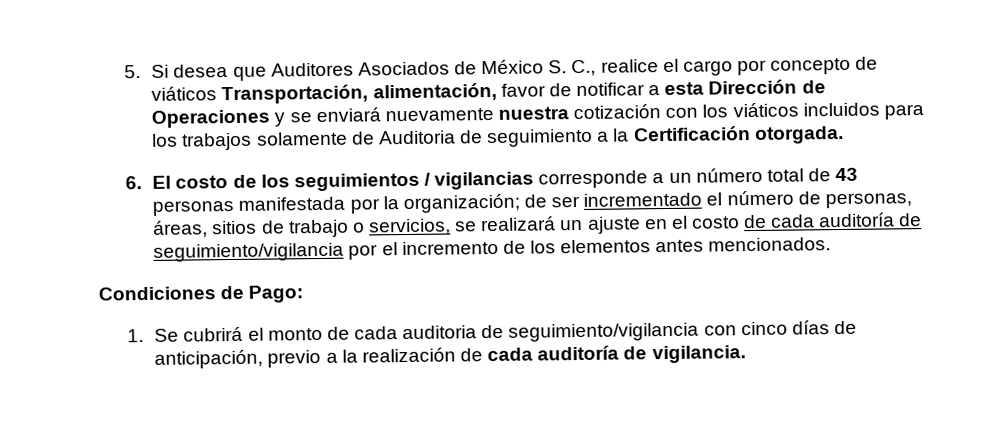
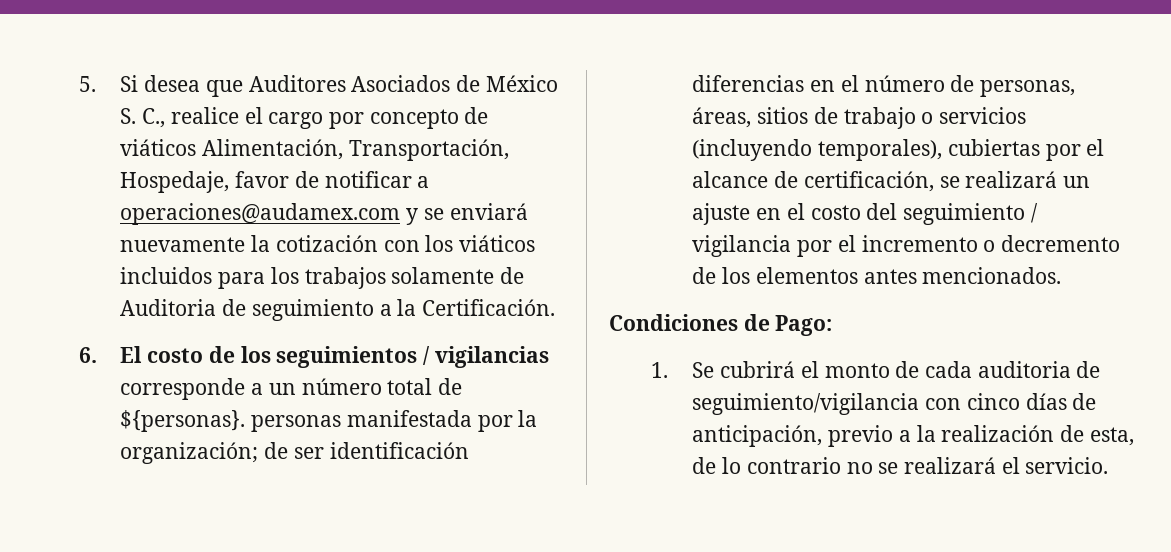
[221,82,497,105] Transportación, alimentación, -> [202,139,509,161] [120,171,230,193] Alimentación, Transportación, Hospedaje,
[664,79,826,96] [151,109,271,128] esta Dirección de Operaciones -> [120,203,401,225] operaciones@audamex.com
[498,106,570,120] nuestra -> [251,235,271,252] la
[633,125,844,144] Certificación otorgada. -> [421,299,555,316] Certificación.
[835,167,859,182] 43 -> [120,410,246,432] ${personas}.
[583,192,703,207] incrementado -> [329,442,469,459] [692,75,836,92] identificación diferencias en
[369,218,452,236] servicios, -> [938,107,1026,124] [692,139,1105,161] [692,171,934,192] servicios (incluyendo temporales), cubiertas por el alcance de certificación,
[744,212,923,229] [153,242,345,262] de cada auditoría de seguimiento/vigilancia -> [866,203,1038,225] [692,235,792,257] del seguimiento / vigilancia
(499, 248) none -> [983,235,1120,252] o decremento
[487,345,746,364] cada auditoría de vigilancia. -> [1089,427,1134,446] [692,457,1109,474] esta, de lo contrario no se realizará el servicio.

